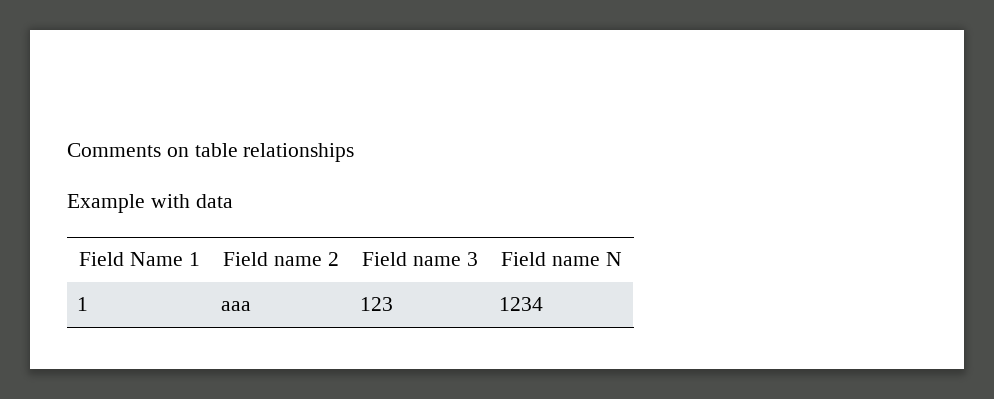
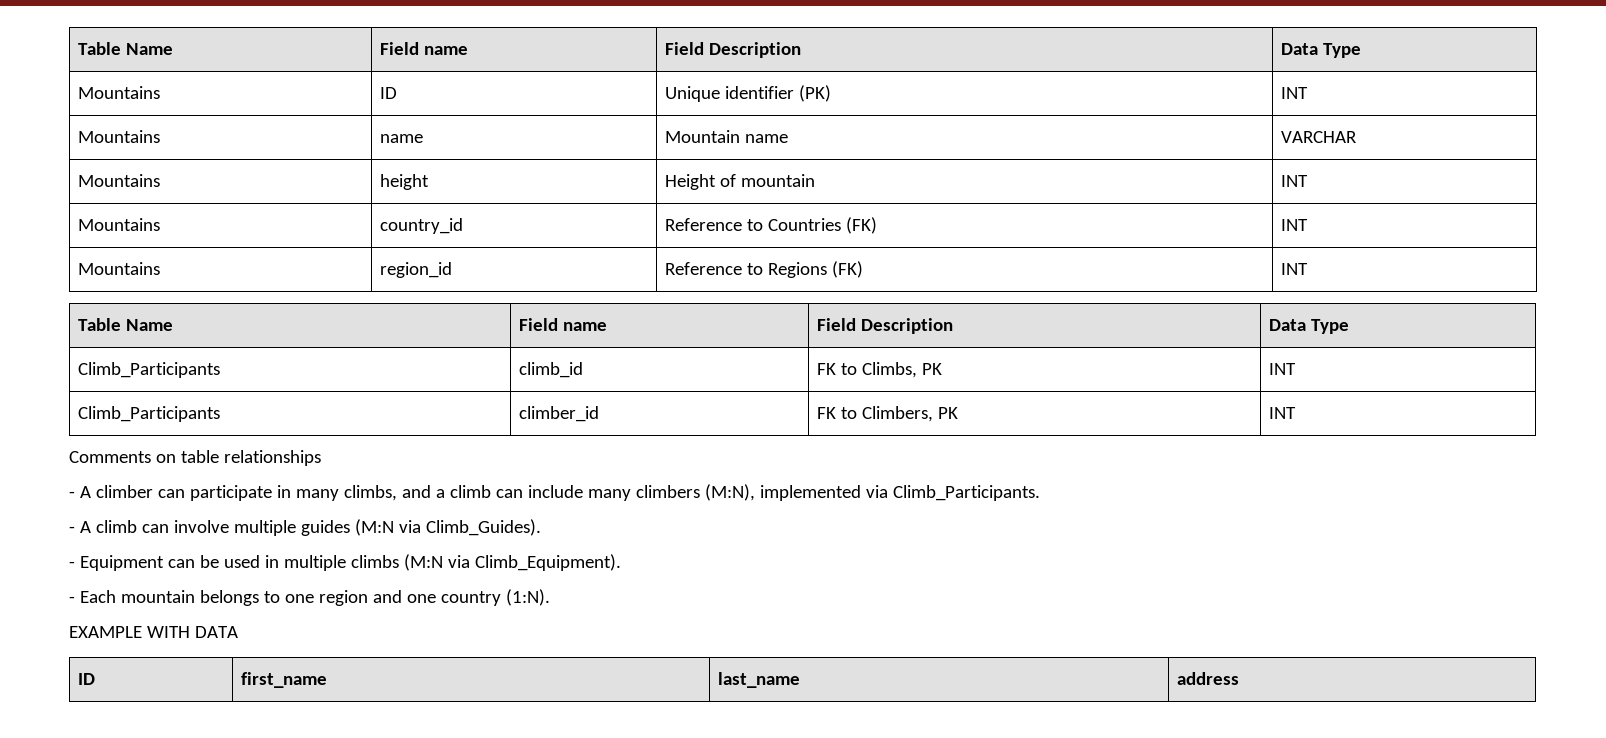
[67,143,355,162] [67,194,233,213] [79,252,200,266] [223,252,339,266] [362,252,478,266] [501,252,622,266] [76,297,88,311] [220,301,251,311] [359,297,393,311] [498,297,543,311] Comments on table relationships // Example with data // Field Name 1 | Field name 2 | Field name 3 | Field name N // 1 | aaa | 123 | 1234 -> [78,42,174,55] [380,42,469,55] [665,42,802,58] [1281,43,1362,58] [78,86,161,99] [380,87,398,99] [665,85,832,102] [1281,87,1309,99] [78,130,161,143] [380,134,424,143] [665,130,789,143] [1281,131,1358,143] [78,174,161,187] [380,174,430,190] [665,174,816,190] [1281,175,1309,187] [78,218,161,231] [380,218,464,234] [665,217,878,234] [1281,219,1309,231] [78,262,161,275] [380,262,453,278] [665,261,864,278] [1281,263,1309,275] [78,318,174,331] [519,318,608,331] [817,318,954,334] [1269,319,1350,334] [78,362,221,378] [519,362,584,378] [817,362,943,378] [1269,363,1297,375] [78,406,221,422] [519,406,600,422] [817,406,959,422] [1269,407,1297,419] [69,450,321,466] [69,484,1040,501] [69,519,541,536] [69,554,621,571] [69,589,550,606] [69,626,238,638] [78,673,96,685] [241,672,328,688] [718,672,801,688] [1177,672,1240,685] Table Name | Field name | Field Description | Data Type // Mountains | ID | Unique identifier (PK) | INT // Mountains | name | Mountain name | VARCHAR // Mountains | height | Height of mountain | INT // Mountains | country_id | Reference to Countries (FK) | INT // Mountains | region_id | Reference to Regions (FK) | INT // Table Name | Field name | Field Description | Data Type // Climb_Participants | climb_id | FK to Climbs, PK | INT // Climb_Participants | climber_id | FK to Climbers, PK | INT // Comments on table relationships // - A climber can participate in many climbs, and a climb can include many climbers (M:N), implemented via Climb_Participants. // - A climb can involve multiple guides (M:N via Climb_Guides). // - Equipment can be used in multiple climbs (M:N via Climb_Equipment). // - Each mountain belongs to one region and one country (1:N). // EXAMPLE WITH DATA // ID | first_name | last_name | address

